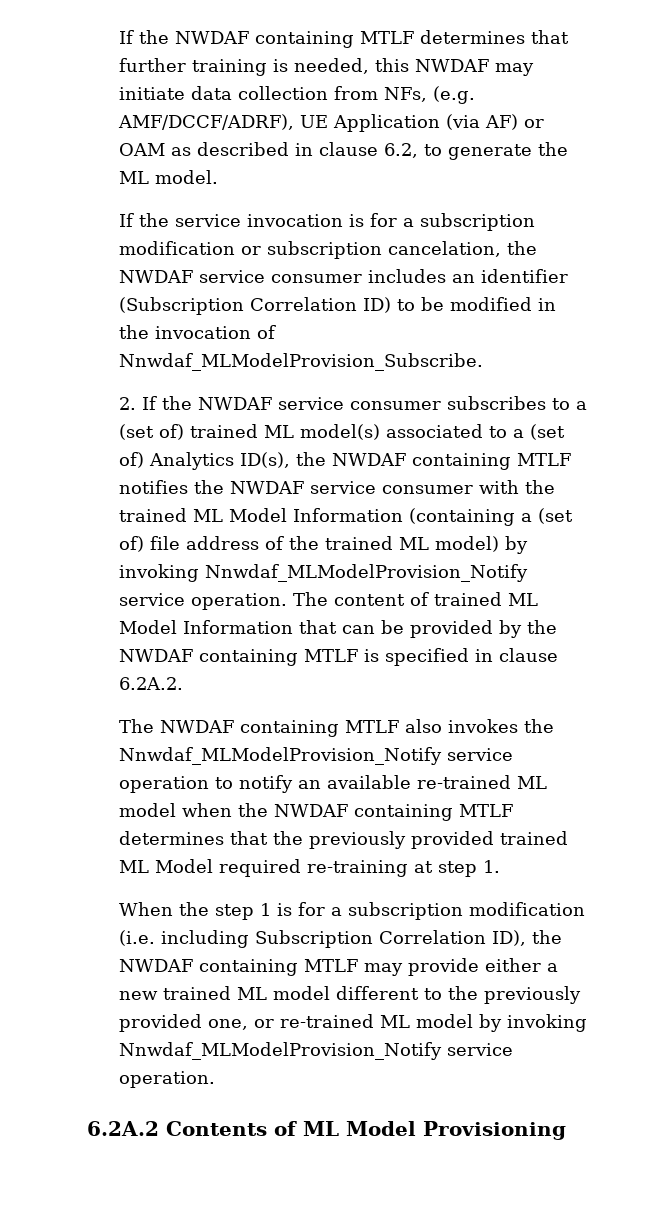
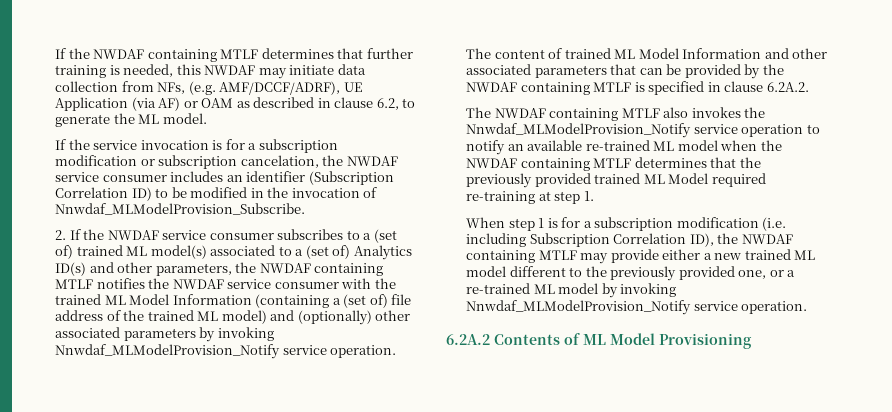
[239,452,290,468] ID(s), -> [55,262,232,276] ID(s) and other parameters,
(499, 544) none -> [270,310,411,325] [55,327,196,341] and (optionally) other associated parameters
(293, 627) none -> [764,48,828,59] [466,64,607,78] and other associated parameters
[178,902,209,916] the -> (506, 222) none
(274, 1023) none -> [787,270,796,277] a

